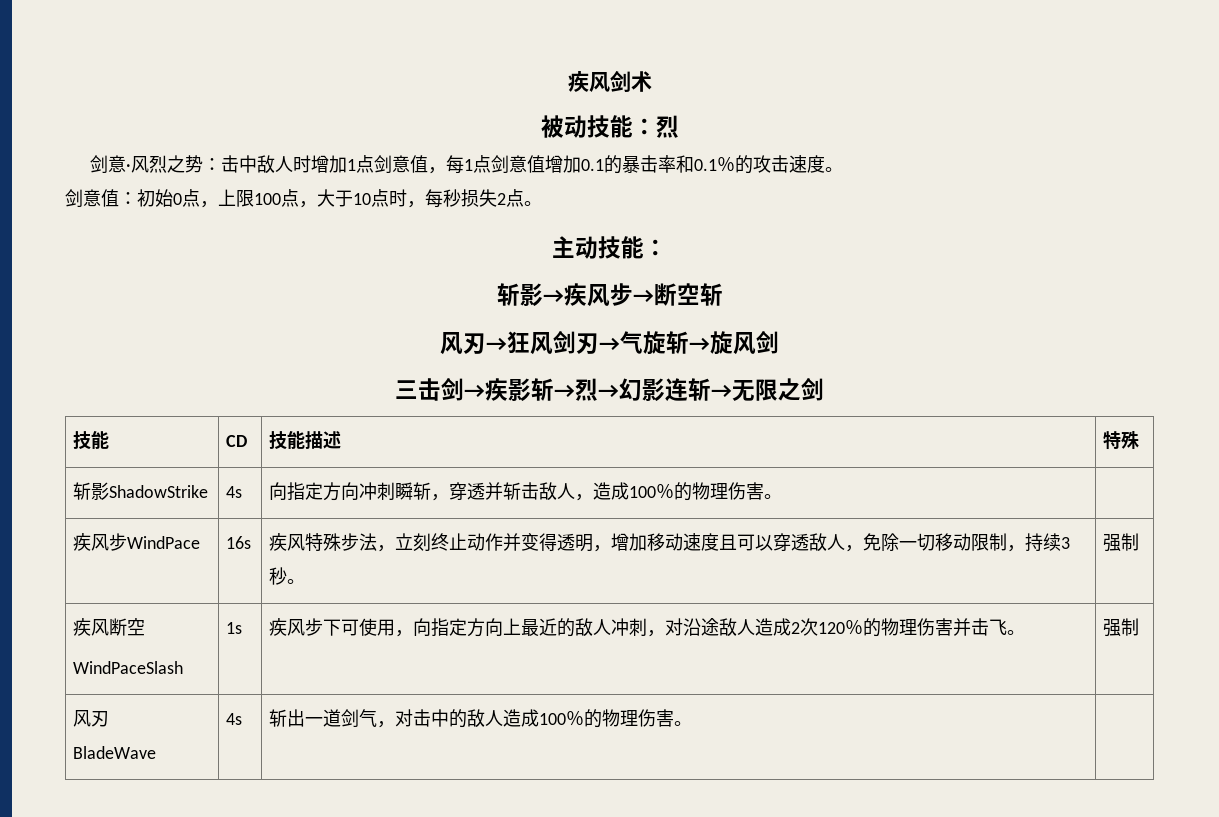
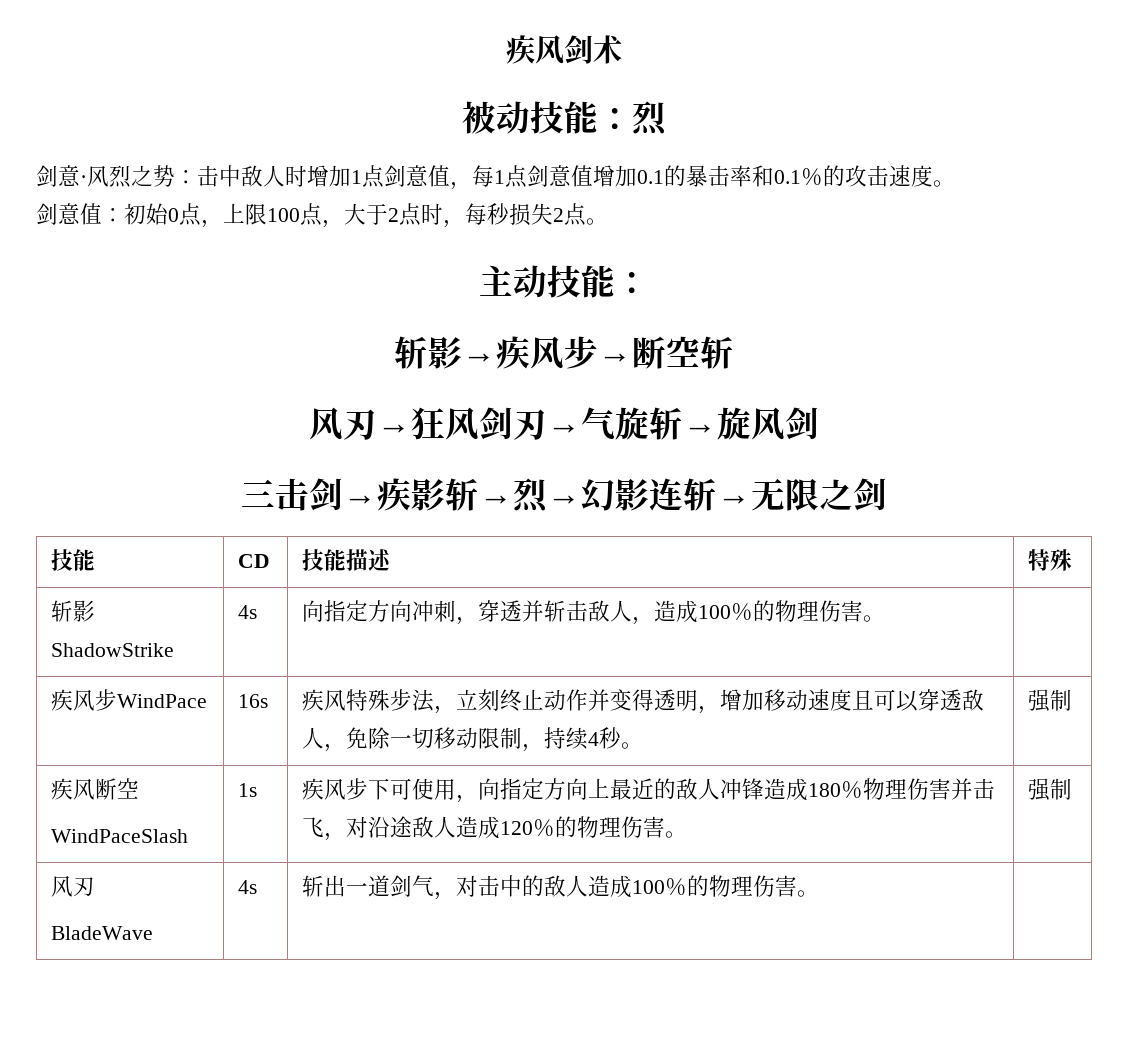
[353,193,371,205] 10 -> [388,208,399,222] 2
[395,482,432,500] 瞬斩 -> (457, 611) none
[1061,537,1071,549] 3 -> [588,732,600,746] 4
[629,618,648,637] 刺 -> [742,778,996,801] [302,817,325,838] 锋造成180％物理伤害并击飞
[791,618,819,636] 2次 -> (501, 827) none
[953,618,1008,636] 并击飞 -> (666, 827) none

